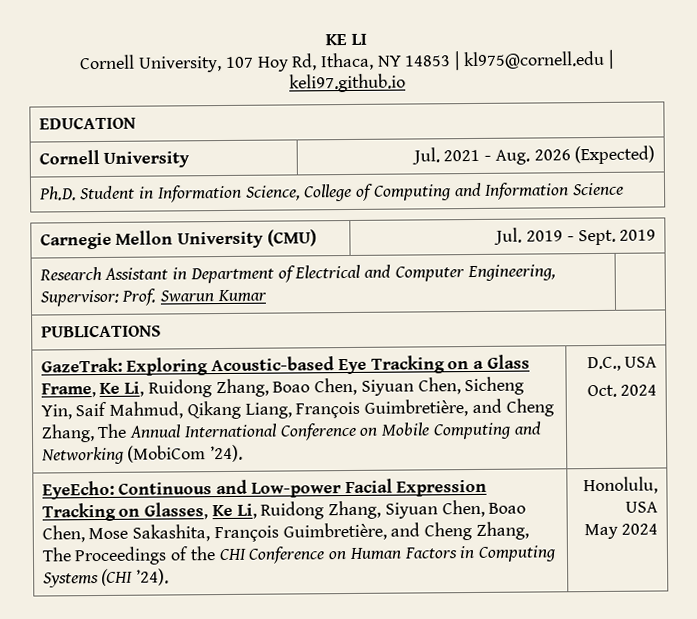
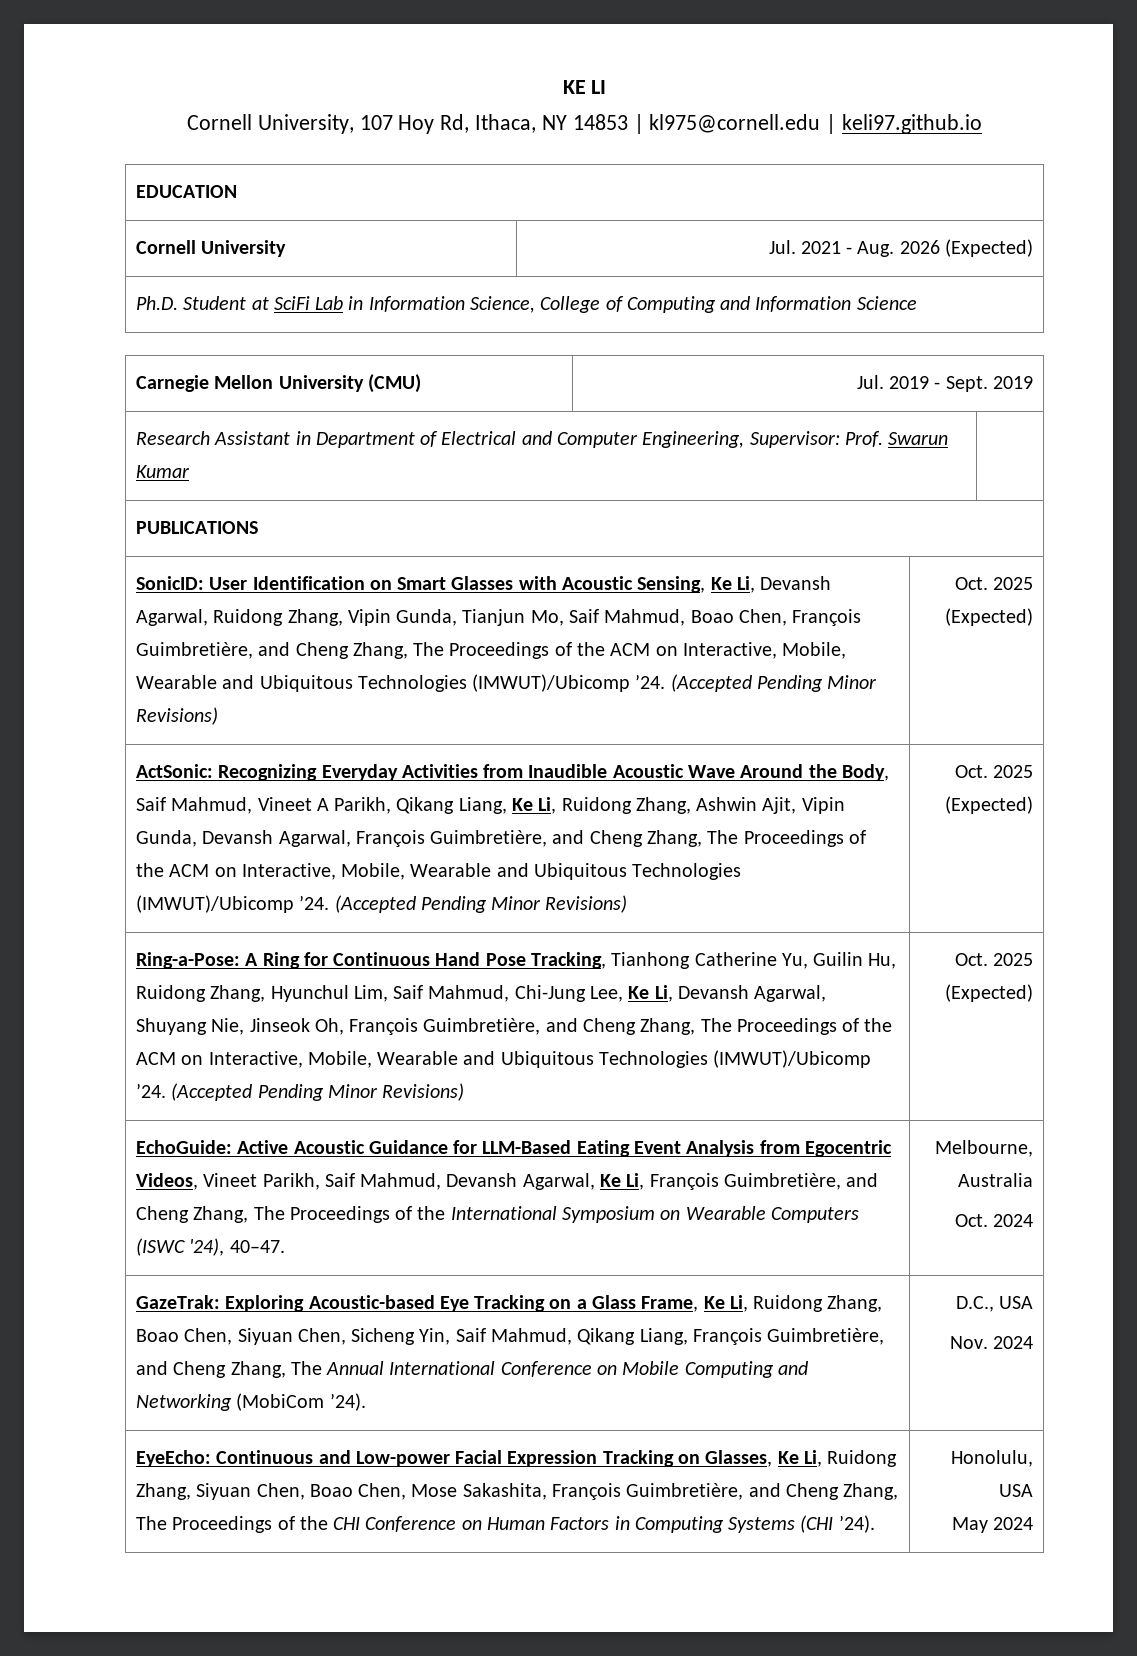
(136, 192) none -> [251,296,344,310] at SciFi Lab
(161, 331) none -> [136,576,832,593] [136,609,862,626] [136,642,847,659] [136,674,878,692] [136,707,219,725] [954,577,1033,590] [944,608,1033,626] [136,764,889,781] [136,797,845,814] [136,830,866,847] [136,863,742,880] [136,895,628,913] [954,765,1033,778] [944,796,1033,814] [136,952,897,969] [136,985,827,1002] [136,1018,893,1035] [136,1050,872,1068] [136,1083,465,1101] [954,953,1033,966] [944,984,1033,1002] [136,1140,892,1157] [136,1173,879,1190] [136,1206,859,1223] [136,1238,285,1256] [934,1140,1033,1157] [957,1173,1033,1187] [954,1214,1033,1227] // SonicID: User Identification on Smart Glasses with Acoustic Sensing, Ke Li, Devansh Agarwal, Ruidong Zhang, Vipin Gunda, Tianjun Mo, Saif Mahmud, Boao Chen, François Guimbretière, and Cheng Zhang, The Proceedings of the ACM on Interactive, Mobile, Wearable and Ubiquitous Technologies (IMWUT)/Ubicomp ’24. (Accepted Pending Minor Revisions) | Oct. 2025 (Expected) // ActSonic: Recognizing Everyday Activities from Inaudible Acoustic Wave Around the Body, Saif Mahmud, Vineet A Parikh, Qikang Liang, Ke Li, Ruidong Zhang, Ashwin Ajit, Vipin Gunda, Devansh Agarwal, François Guimbretière, and Cheng Zhang, The Proceedings of the ACM on Interactive, Mobile, Wearable and Ubiquitous Technologies (IMWUT)/Ubicomp ’24. (Accepted Pending Minor Revisions) | Oct. 2025 (Expected) // Ring-a-Pose: A Ring for Continuous Hand Pose Tracking, Tianhong Catherine Yu, Guilin Hu, Ruidong Zhang, Hyunchul Lim, Saif Mahmud, Chi-Jung Lee, Ke Li, Devansh Agarwal, Shuyang Nie, Jinseok Oh, François Guimbretière, and Cheng Zhang, The Proceedings of the ACM on Interactive, Mobile, Wearable and Ubiquitous Technologies (IMWUT)/Ubicomp ’24. (Accepted Pending Minor Revisions) | Oct. 2025 (Expected) // EchoGuide: Active Acoustic Guidance for LLM-Based Eating Event Analysis from Egocentric Videos, Vineet Parikh, Saif Mahmud, Devansh Agarwal, Ke Li, François Guimbretière, and Cheng Zhang, The Proceedings of the International Symposium on Wearable Computers (ISWC '24), 40–47. | Melbourne, Australia // Oct. 2024
[586,384,617,398] Oct. -> [949,1336,988,1349] Nov.

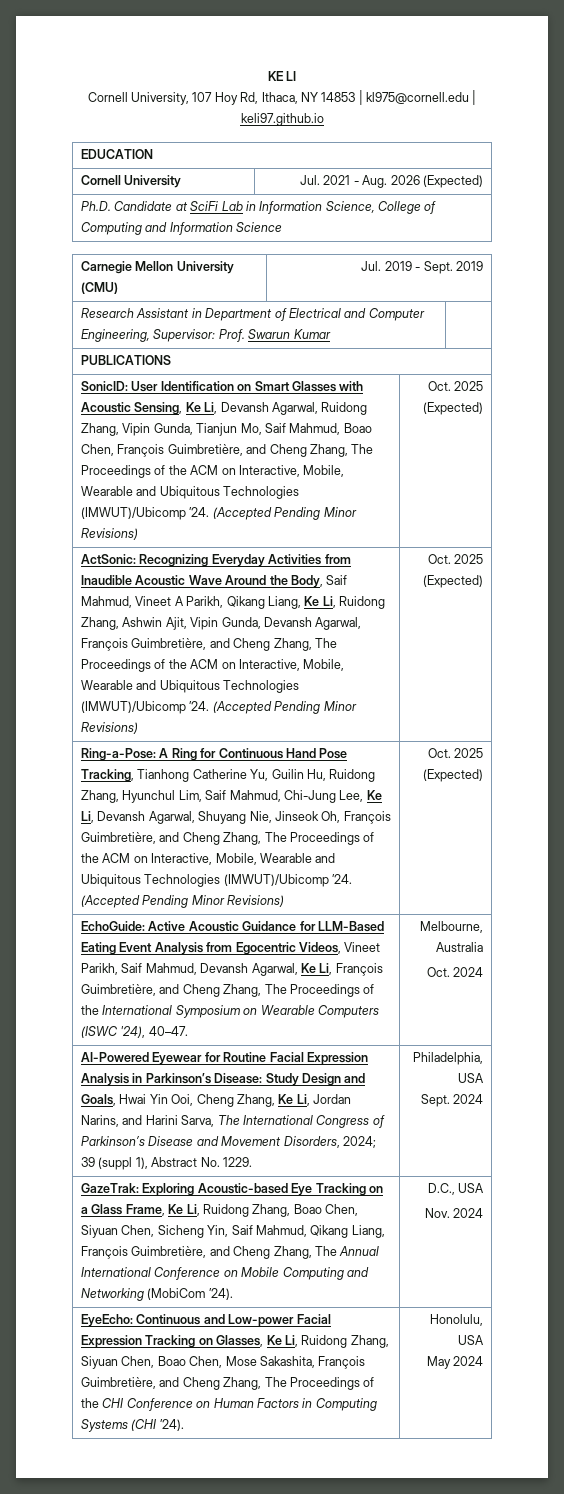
[183,296,247,310] Student -> [114,201,173,211] Candidate
(1033, 1220) none -> [81,1052,368,1065] [81,1073,366,1086] [81,1094,352,1107] [81,1115,385,1128] [81,1136,376,1148] [81,1157,252,1170] [412,1052,483,1065] [457,1073,484,1083] [420,1094,483,1107] // AI-Powered Eyewear for Routine Facial Expression Analysis in Parkinson’s Disease: Study Design and Goals, Hwai Yin Ooi, Cheng Zhang, Ke Li, Jordan Narins, and Harini Sarva, The International Congress of Parkinson’s Disease and Movement Disorders, 2024; 39 (suppl 1), Abstract No. 1229. | Philadelphia, USA // Sept. 2024

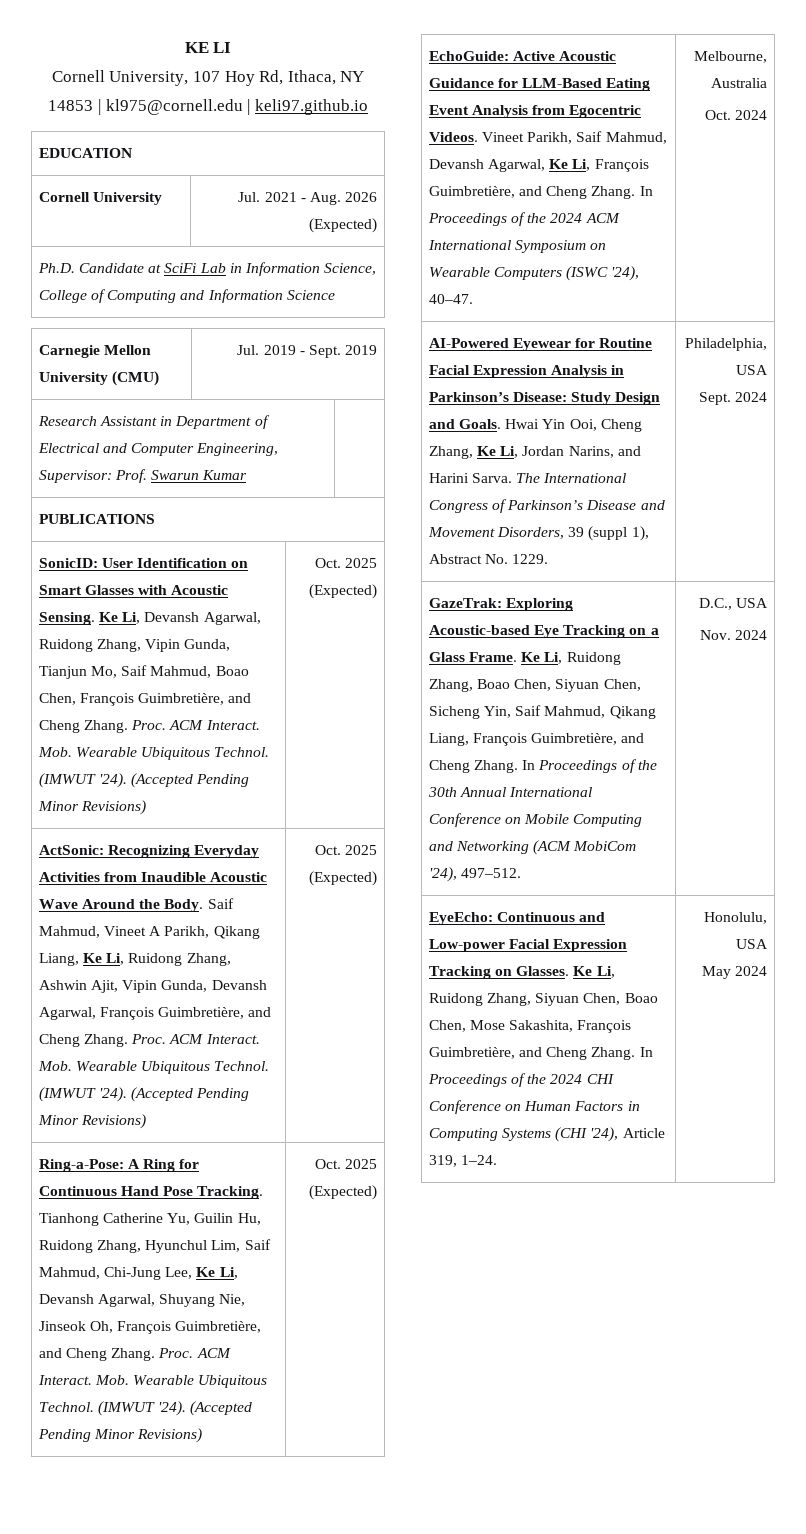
[134,402,183,415] Sensing, -> [38,612,95,625] Sensing.
[309,444,374,457] [81,465,345,478] [81,486,300,499] [81,507,210,520] Zhang, The Proceedings of the ACM on Interactive, Mobile, Wearable and Ubiquitous Technologies (IMWUT)/Ubicomp ’24. -> [84,720,260,733] [37,747,270,760] [38,773,128,788] Zhang. Proc. ACM Interact. Mob. Wearable Ubiquitous Technol. (IMWUT '24).
[290,575,323,588] Body, -> [164,899,204,912] Body.
[273,638,337,651] [81,659,345,672] [81,680,300,693] [81,701,210,714] Zhang, The Proceedings of the ACM on Interactive, Mobile, Wearable and Ubiquitous Technologies (IMWUT)/Ubicomp ’24. -> [84,1034,260,1047] [37,1061,270,1074] [38,1087,128,1102] Zhang. Proc. ACM Interact. Mob. Wearable Ubiquitous Technol. (IMWUT '24).
[81,769,135,782] Tracking, -> [197,1186,264,1199] Tracking.
[223,832,375,845] [81,853,336,865] [81,874,353,887] Zhang, The Proceedings of the ACM on Interactive, Mobile, Wearable and Ubiquitous Technologies (IMWUT)/Ubicomp ’24. -> [111,1348,231,1361] [37,1375,268,1388] [38,1401,187,1416] Zhang. Proc. ACM Interact. Mob. Wearable Ubiquitous Technol. (IMWUT '24).
[298,942,341,954] Videos, -> [428,132,478,142] Videos.
[223,984,375,997] [81,1005,100,1015] Zhang, The Proceedings of the -> [591,186,653,199] [427,212,620,226] Zhang. In Proceedings of the 2024 ACM
[81,1094,117,1106] Goals, -> [459,419,502,429] Goals.
[181,1115,215,1127] Sarva, -> [472,473,513,483] Sarva.
[342,1136,376,1148] 2024; -> (565, 533) none
[125,1204,165,1216] Frame, -> [469,652,518,662] Frame.
[273,1246,337,1259] Zhang, The -> [474,759,657,773] [427,787,457,797] Zhang. In Proceedings of the 30th
[147,1288,233,1300] (MobiCom ’24). -> [533,840,637,855] [428,867,522,882] (ACM MobiCom '24), 497–512.
[216,1335,264,1347] Glasses, -> [516,966,570,976] Glasses.
[223,1377,375,1390] [81,1398,100,1408] Zhang, The Proceedings of the -> [591,1047,653,1060] [427,1073,583,1087] Zhang. In Proceedings of the 2024
[159,1419,184,1431] ’24). -> [590,1127,665,1142] [428,1155,498,1167] '24), Article 319, 1–24.

